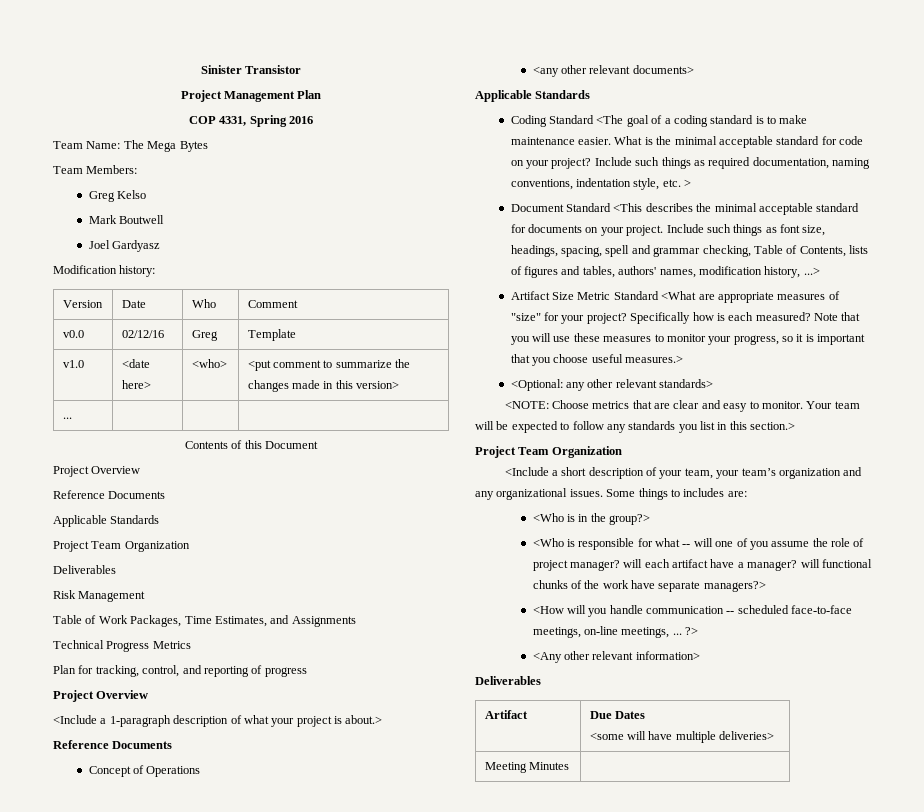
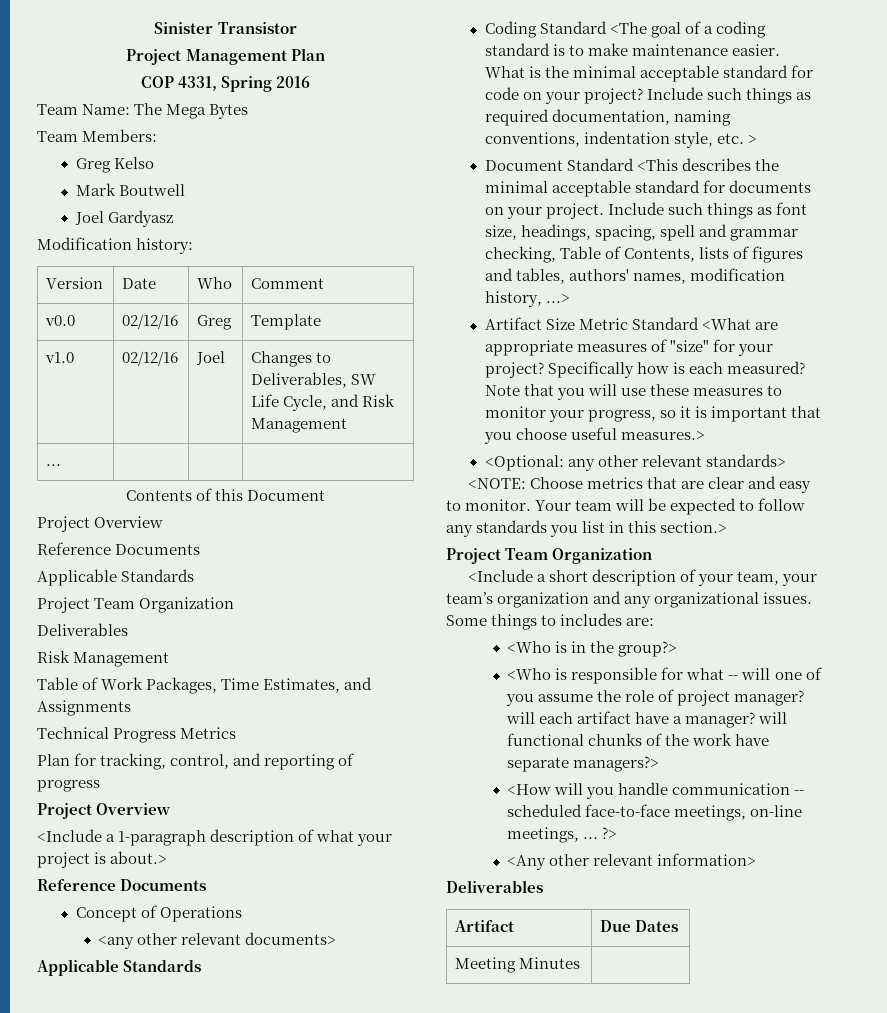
[121,359,150,368] [121,380,151,389] [191,359,227,368] [247,359,411,371] [247,380,400,392] <date here> | <who> | <put comment to summarize the changes made in this version> -> [122,351,179,366] [196,351,226,365] [251,351,332,367] [251,372,377,388] [251,394,396,411] [251,418,348,433] 02/12/16 | Joel | Changes to Deliverables, SW Life Cycle, and Risk Management
[589,731,775,743] // <some will have multiple deliveries> -> (679, 926) none

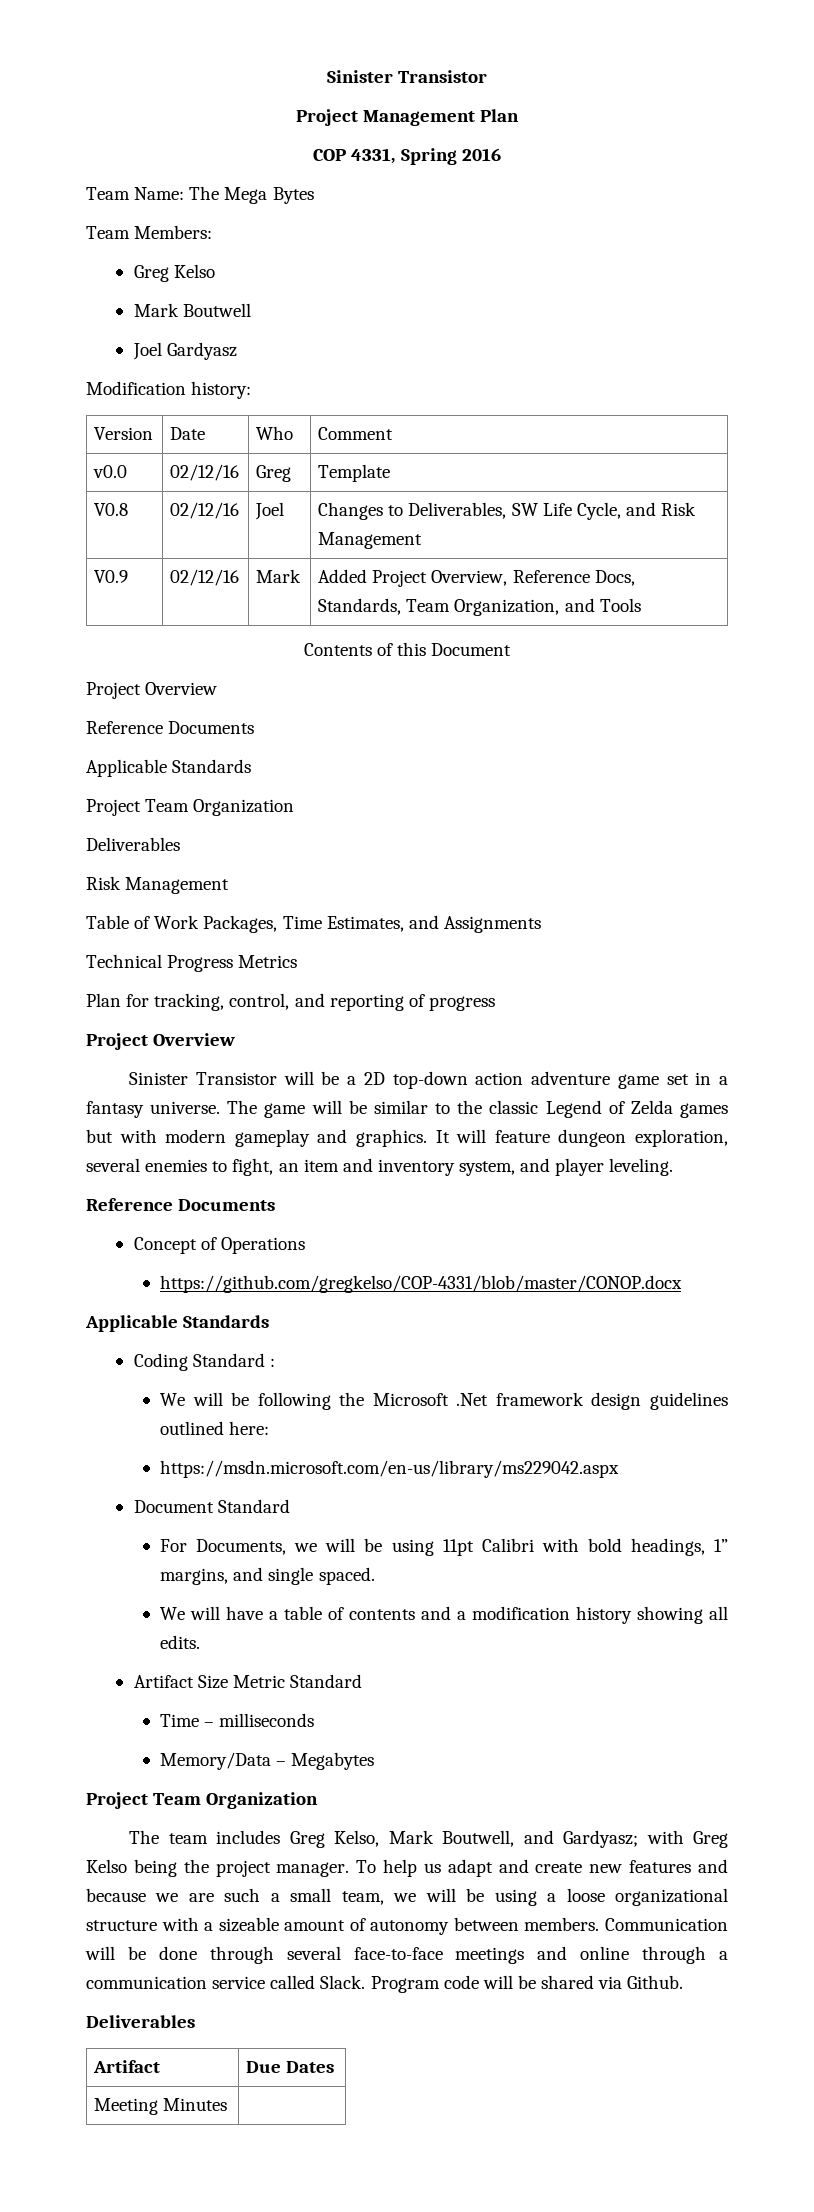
[45,352,75,363] v1.0 -> [94,503,129,516] V0.8
[46,464,62,466] ... | | | -> [94,570,129,583] [170,569,240,586] [256,569,302,583] [318,569,635,587] [318,598,641,616] V0.9 | 02/12/16 | Mark | Added Project Overview, Reference Docs, Standards, Team Organization, and Tools
[37,829,393,846] [37,851,168,868] <Include a 1-paragraph description of what your project is about.> -> [129,1071,728,1089] [86,1100,728,1118] [86,1129,729,1147] [86,1158,674,1176] Sinister Transistor will be a 2D top-down action adventure game set in a fantasy universe. The game will be similar to the classic Legend of Zelda games but with modern gameplay and graphics. It will feature dungeon exploration, several enemies to fight, an item and inventory system, and player leveling.
[98,932,337,949] <any other relevant documents> -> [160,1275,683,1293] https://github.com/gregkelso/COP-4331/blob/master/CONOP.docx
[609,21,767,38] [484,43,781,56] [484,65,814,82] [484,87,812,104] [484,109,731,126] [484,131,758,148] [484,158,780,171] [484,180,812,197] [484,202,808,219] [484,224,799,241] [484,246,804,263] [484,268,786,284] [484,291,570,307] [484,317,779,330] [484,339,774,356] [484,361,806,378] [484,384,783,400] [484,406,822,422] [483,427,705,444] [484,454,787,471] [467,476,812,493] [446,498,806,515] [446,520,728,537] [446,548,653,564] [467,569,818,586] [446,591,813,608] [446,613,655,630] [507,641,678,657] [507,667,822,684] [506,689,805,706] [506,711,788,728] [507,733,770,746] [507,756,660,772] [507,782,805,799] [507,804,803,821] [507,827,618,843] [507,853,757,870] <The goal of a coding standard is to make maintenance easier. What is the minimal acceptable standard for code on your project? Include such things as required documentation, naming conventions, indentation style, etc. > // Document Standard <This describes the minimal acceptable standard for documents on your project. Include such things as font size, headings, spacing, spell and grammar checking, Table of Contents, lists of figures and tables, authors' names, modification history, ...> // Artifact Size Metric Standard <What are appropriate measures of "size" for your project? Specifically how is each measured? Note that you will use these measures to monitor your progress, so it is important that you choose useful measures.> // <Optional: any other relevant standards> // <NOTE: Choose metrics that are clear and easy to monitor. Your team will be expected to follow any standards you list in this section.> // Project Team Organization // <Include a short description of your team, your team’s organization and any organizational issues. Some things to includes are: // <Who is in the group?> // <Who is responsible for what -- will one of you assume the role of project manager? will each artifact have a manager? will functional chunks of the work have separate managers?> // <How will you handle communication -- scheduled face-to-face meetings, on-line meetings, ... ?> // <Any other relevant information> -> [269,1358,275,1367] [160,1392,729,1410] [160,1421,270,1435] [160,1460,620,1478] [133,1499,290,1513] [160,1538,728,1556] [160,1567,375,1585] [160,1606,728,1624] [160,1635,201,1649] [133,1674,362,1689] [160,1713,315,1727] [160,1752,375,1770] [86,1792,319,1809] [129,1830,729,1848] [86,1859,728,1877] [86,1888,728,1906] [86,1917,728,1935] [85,1946,728,1964] [86,1975,684,1993] : // We will be following the Microsoft .Net framework design guidelines outlined here: // https://msdn.microsoft.com/en-us/library/ms229042.aspx // Document Standard // For Documents, we will be using 11pt Calibri with bold headings, 1” margins, and single spaced. // We will have a table of contents and a modification history showing all edits. // Artifact Size Metric Standard // Time – milliseconds // Memory/Data – Megabytes // Project Team Organization // The team includes Greg Kelso, Mark Boutwell, and Gardyasz; with Greg Kelso being the project manager. To help us adapt and create new features and because we are such a small team, we will be using a loose organizational structure with a sizeable amount of autonomy between members. Communication will be done through several face-to-face meetings and online through a communication service called Slack. Program code will be shared via Github.

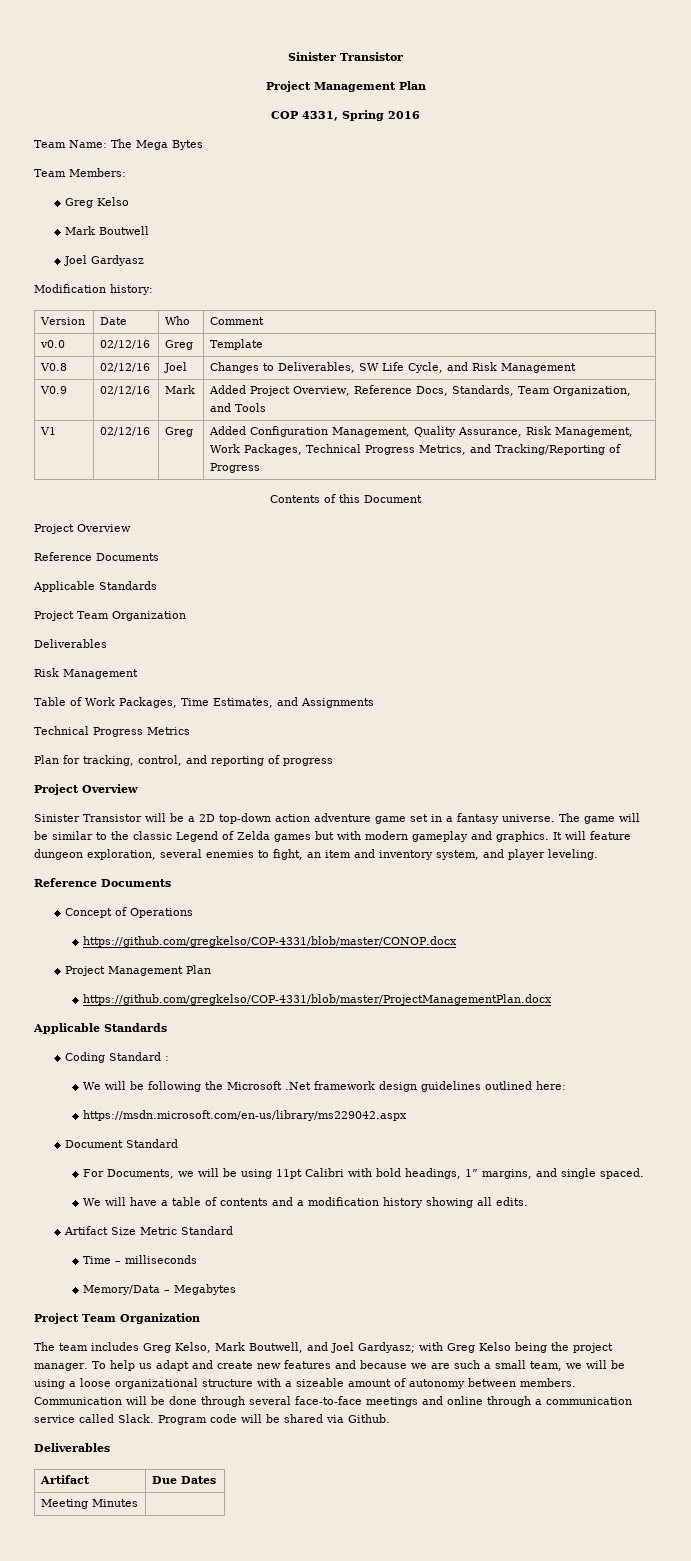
(641, 605) none -> [40,427,57,435] [100,427,151,436] [165,427,194,437] [209,426,634,437] [210,444,622,455] [210,463,261,473] // V1 | 02/12/16 | Greg | Added Configuration Management, Quality Assurance, Risk Management, Work Packages, Technical Progress Metrics, and Tracking/Reporting of Progress
(683, 1284) none -> [64,965,211,976] [82,994,552,1005] // Project Management Plan // https://github.com/gregkelso/COP-4331/blob/master/ProjectManagementPlan.docx
(554, 1837) none -> [331,1342,354,1353] Joel

